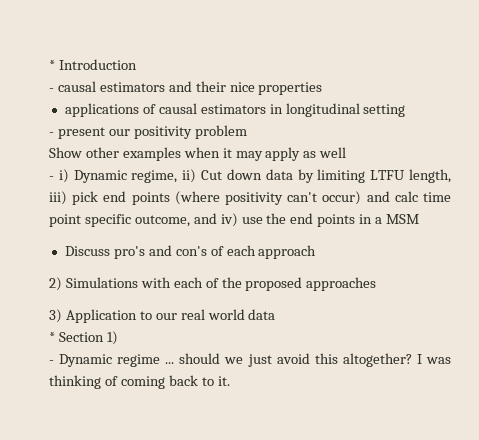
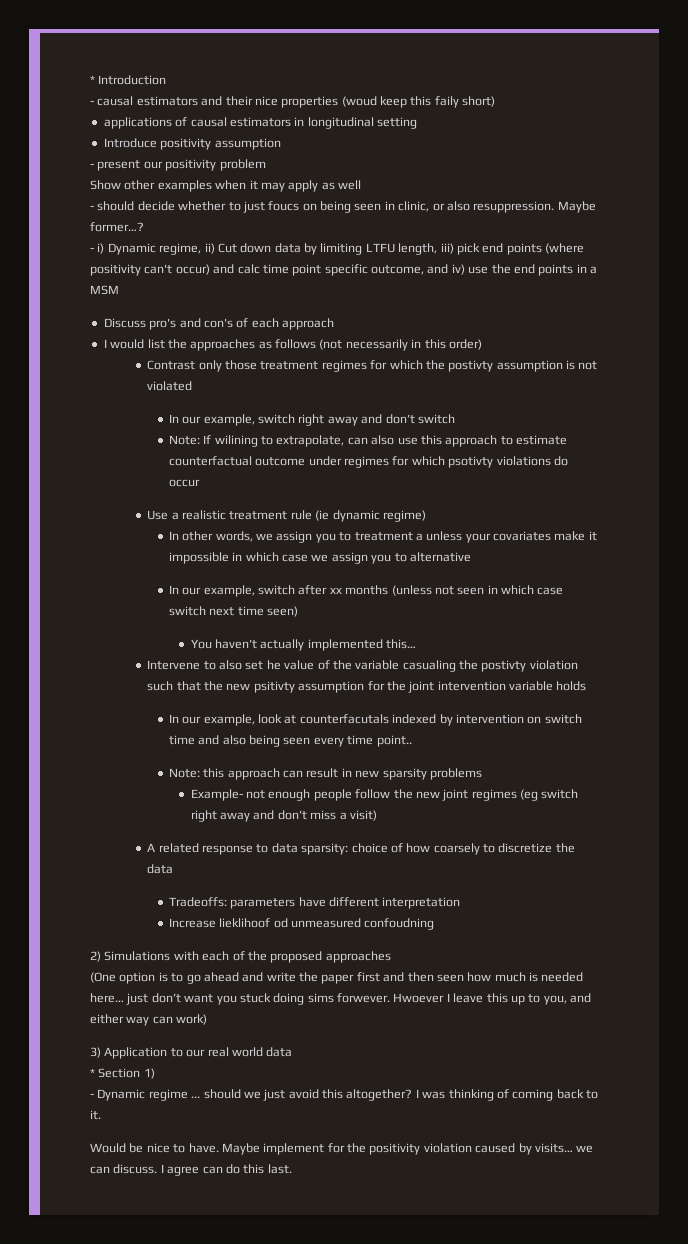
(323, 88) none -> [341,96,496,108] (woud keep this faily short)
(406, 110) none -> [103,138,281,150] // Introduce positivity assumption
(347, 152) none -> [90,201,596,213] [90,222,144,232] // - should decide whether to just foucs on being seen in clinic, or also resuppression. Maybe former…?
(317, 252) none -> [103,339,482,351] [147,360,598,372] [147,381,193,391] [168,414,455,426] [168,435,568,447] [168,456,568,468] [168,479,200,487] [147,510,426,522] [168,531,597,543] [168,552,471,564] [168,585,564,597] [168,606,299,617] [190,639,417,651] [147,660,578,672] [147,681,587,693] [168,714,582,726] [168,735,412,747] [168,768,482,780] [190,789,579,801] [190,810,377,822] [147,843,575,855] [147,864,174,874] [168,897,461,909] [168,918,435,930] // I would list the approaches as follows (not necessarily in this order) // Contrast only those treatment regimes for which the postivty assumption is not violated // In our example, switch right away and don’t switch // Note: If wilining to extrapolate, can also use this approach to estimate counterfactual outcome under regimes for which psotivty violations do occur // Use a realistic treatment rule (ie dynamic regime) // In other words, we assign you to treatment a unless your covariates make it impossible in which case we assign you to alternative // In our example, switch after xx months (unless not seen in which case switch next time seen) // You haven’t actually implemented this… // Intervene to also set he value of the variable casualing the postivty violation such that the new psitivty assumption for the joint intervention variable holds // In our example, look at counterfacutals indexed by intervention on switch time and also being seen every time point.. // Note: this approach can result in new sparsity problems // Example- not enough people follow the new joint regimes (eg switch right away and don’t miss a visit) // A related response to data sparsity: choice of how coarsely to discretize the data // Tradeoffs: parameters have different interpretation // Increase lieklihoof od unmeasured confoudning
(377, 284) none -> [90,972,584,984] [90,993,591,1005] [90,1014,208,1026] // (One option is to go ahead and write the paper first and then seen how much is needed here… just don’t want you stuck doing sims forwever. Hwoever I leave this up to you, and either way can work)
(230, 381) none -> [90,1143,594,1155] [90,1164,292,1176] // Would be nice to have. Maybe implement for the positivity violation caused by visits… we can discuss. I agree can do this last.

